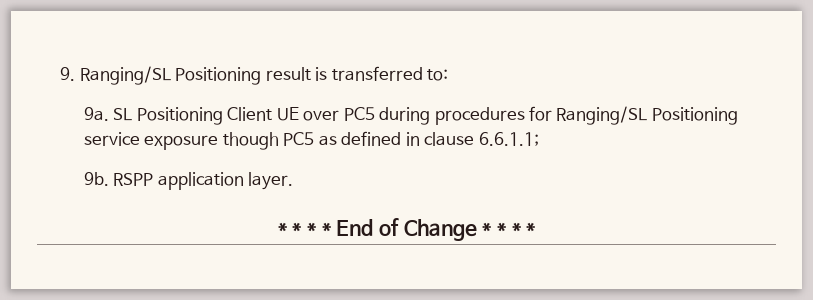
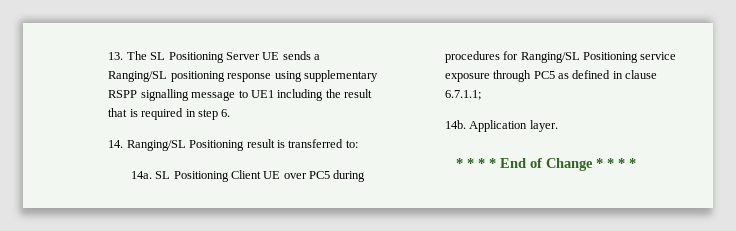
[60,67,76,81] 9. -> [108,51,321,63] [108,70,378,82] [108,89,373,101] [108,108,231,120] [108,140,124,148] 13. The SL Positioning Server UE sends a Ranging/SL positioning response using supplementary RSPP signalling message to UE1 including the result that is required in step 6. // 14.
[83,107,109,121] 9a. -> [130,171,152,179] 14a.
[222,132,279,150] though -> [493,70,532,82] through
[478,132,539,146] [83,172,244,190] 6.6.1.1; // 9b. RSPP application -> [444,90,481,100] [444,120,528,132] 6.7.1.1; // 14b. Application

